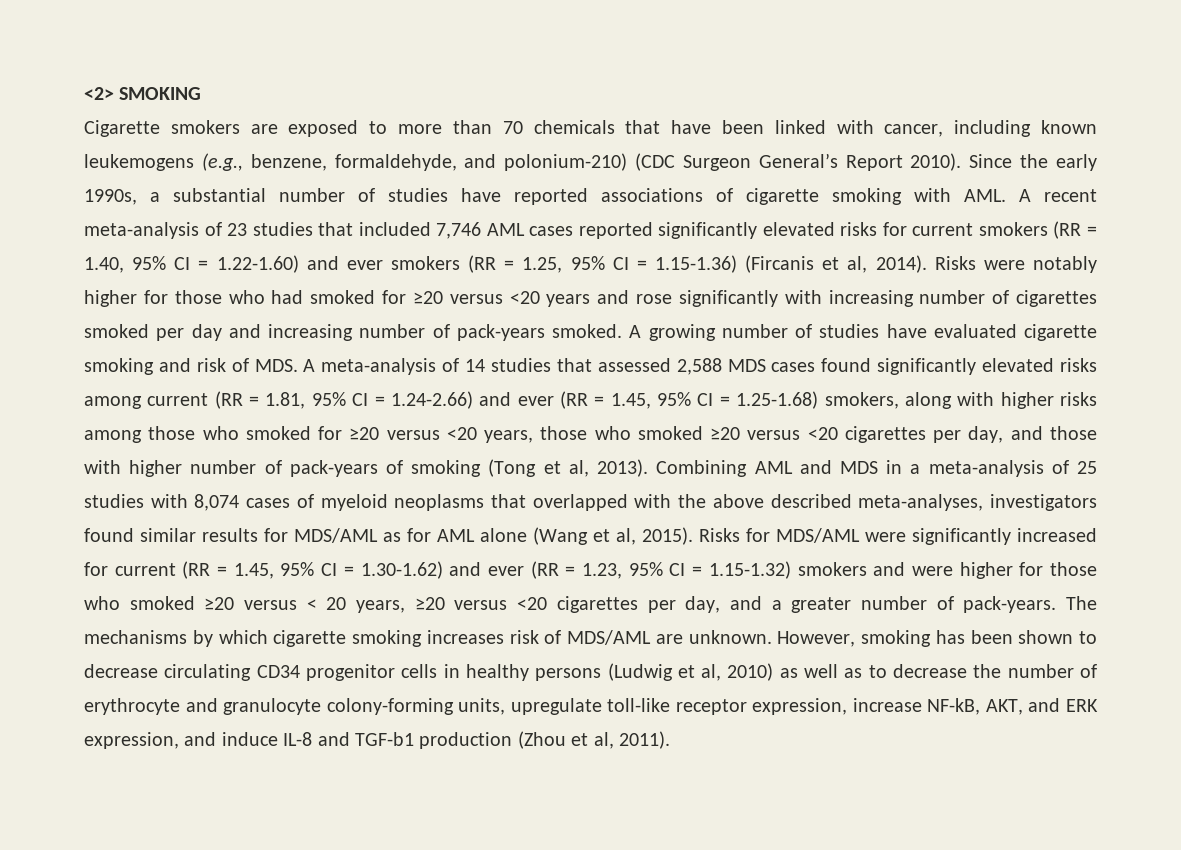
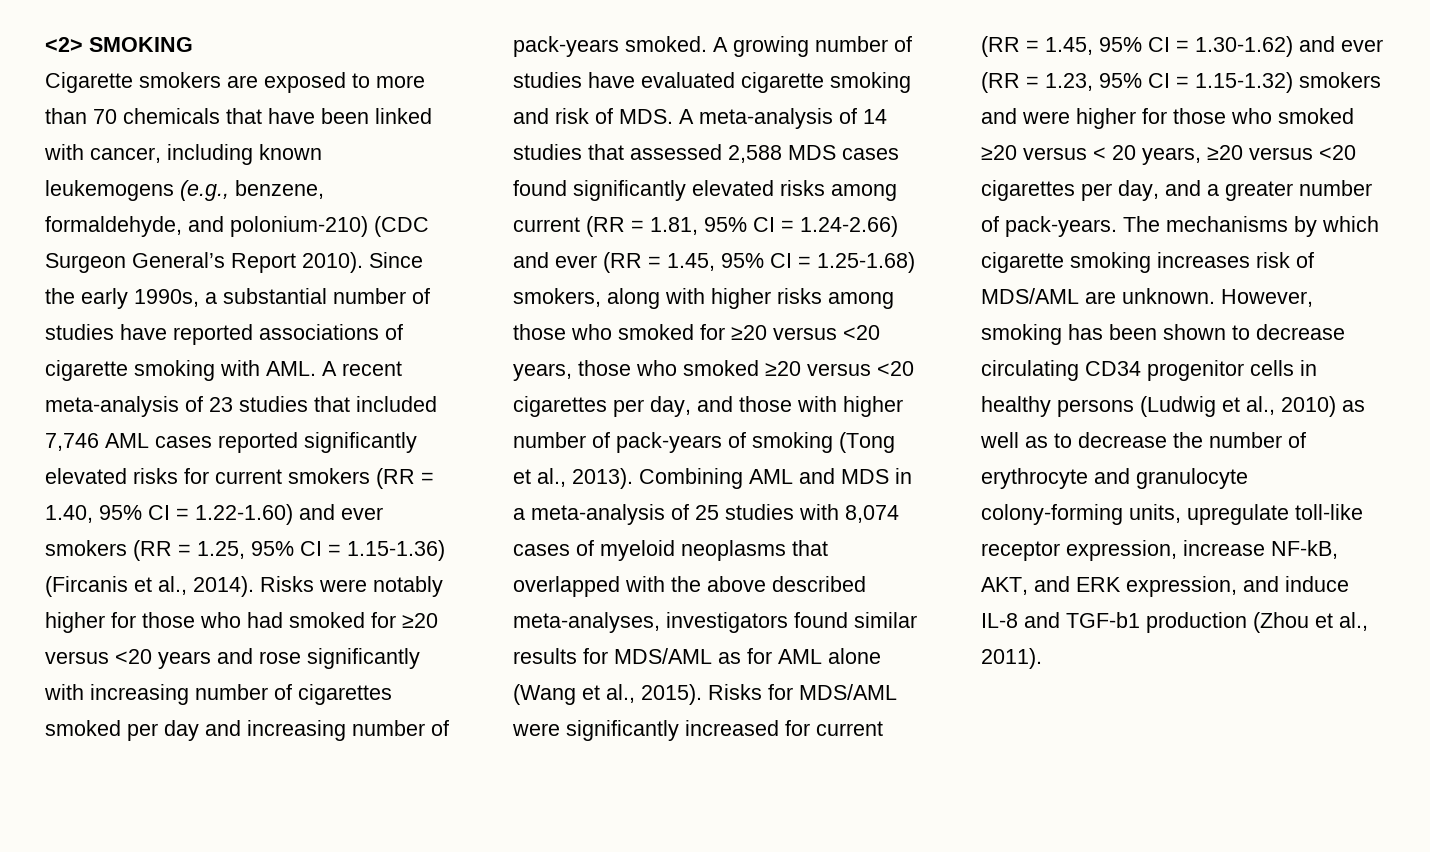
[847,256,868,273] al, -> [158,576,187,595] al.,
[568,460,589,477] al, -> [537,468,566,487] al.,
[616,528,636,545] al, -> [606,684,635,703] al.,
[701,664,722,681] al, -> [1246,396,1275,415] al.,
[593,732,614,749] al, -> [1339,612,1368,631] al.,

